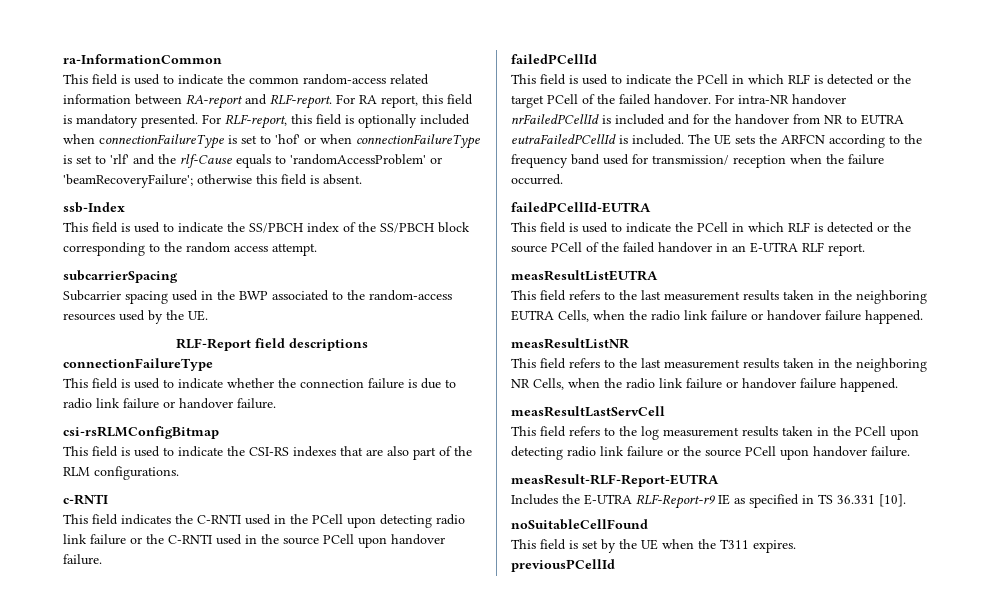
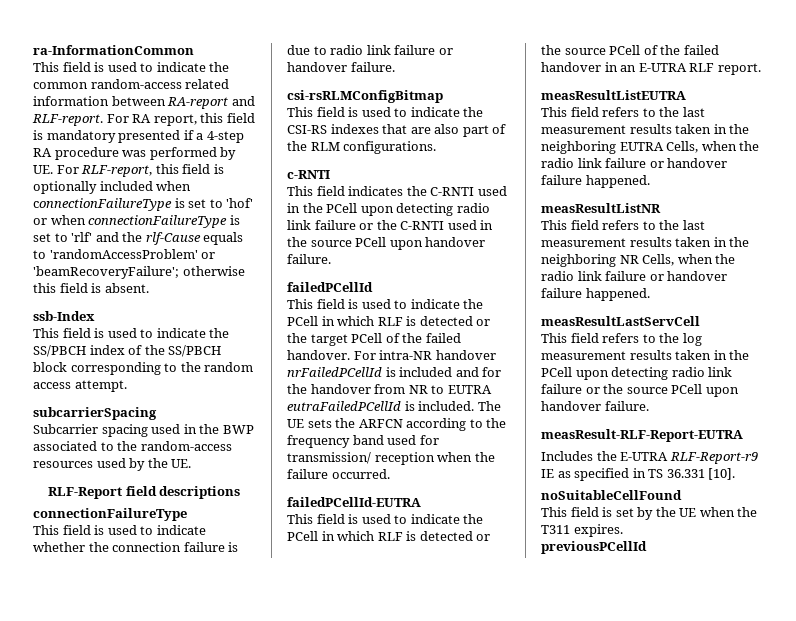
[141,114,198,128] presented. -> [118,130,244,143] [33,147,237,160] [33,165,53,174] presented if a 4-step RA procedure was performed by UE.

